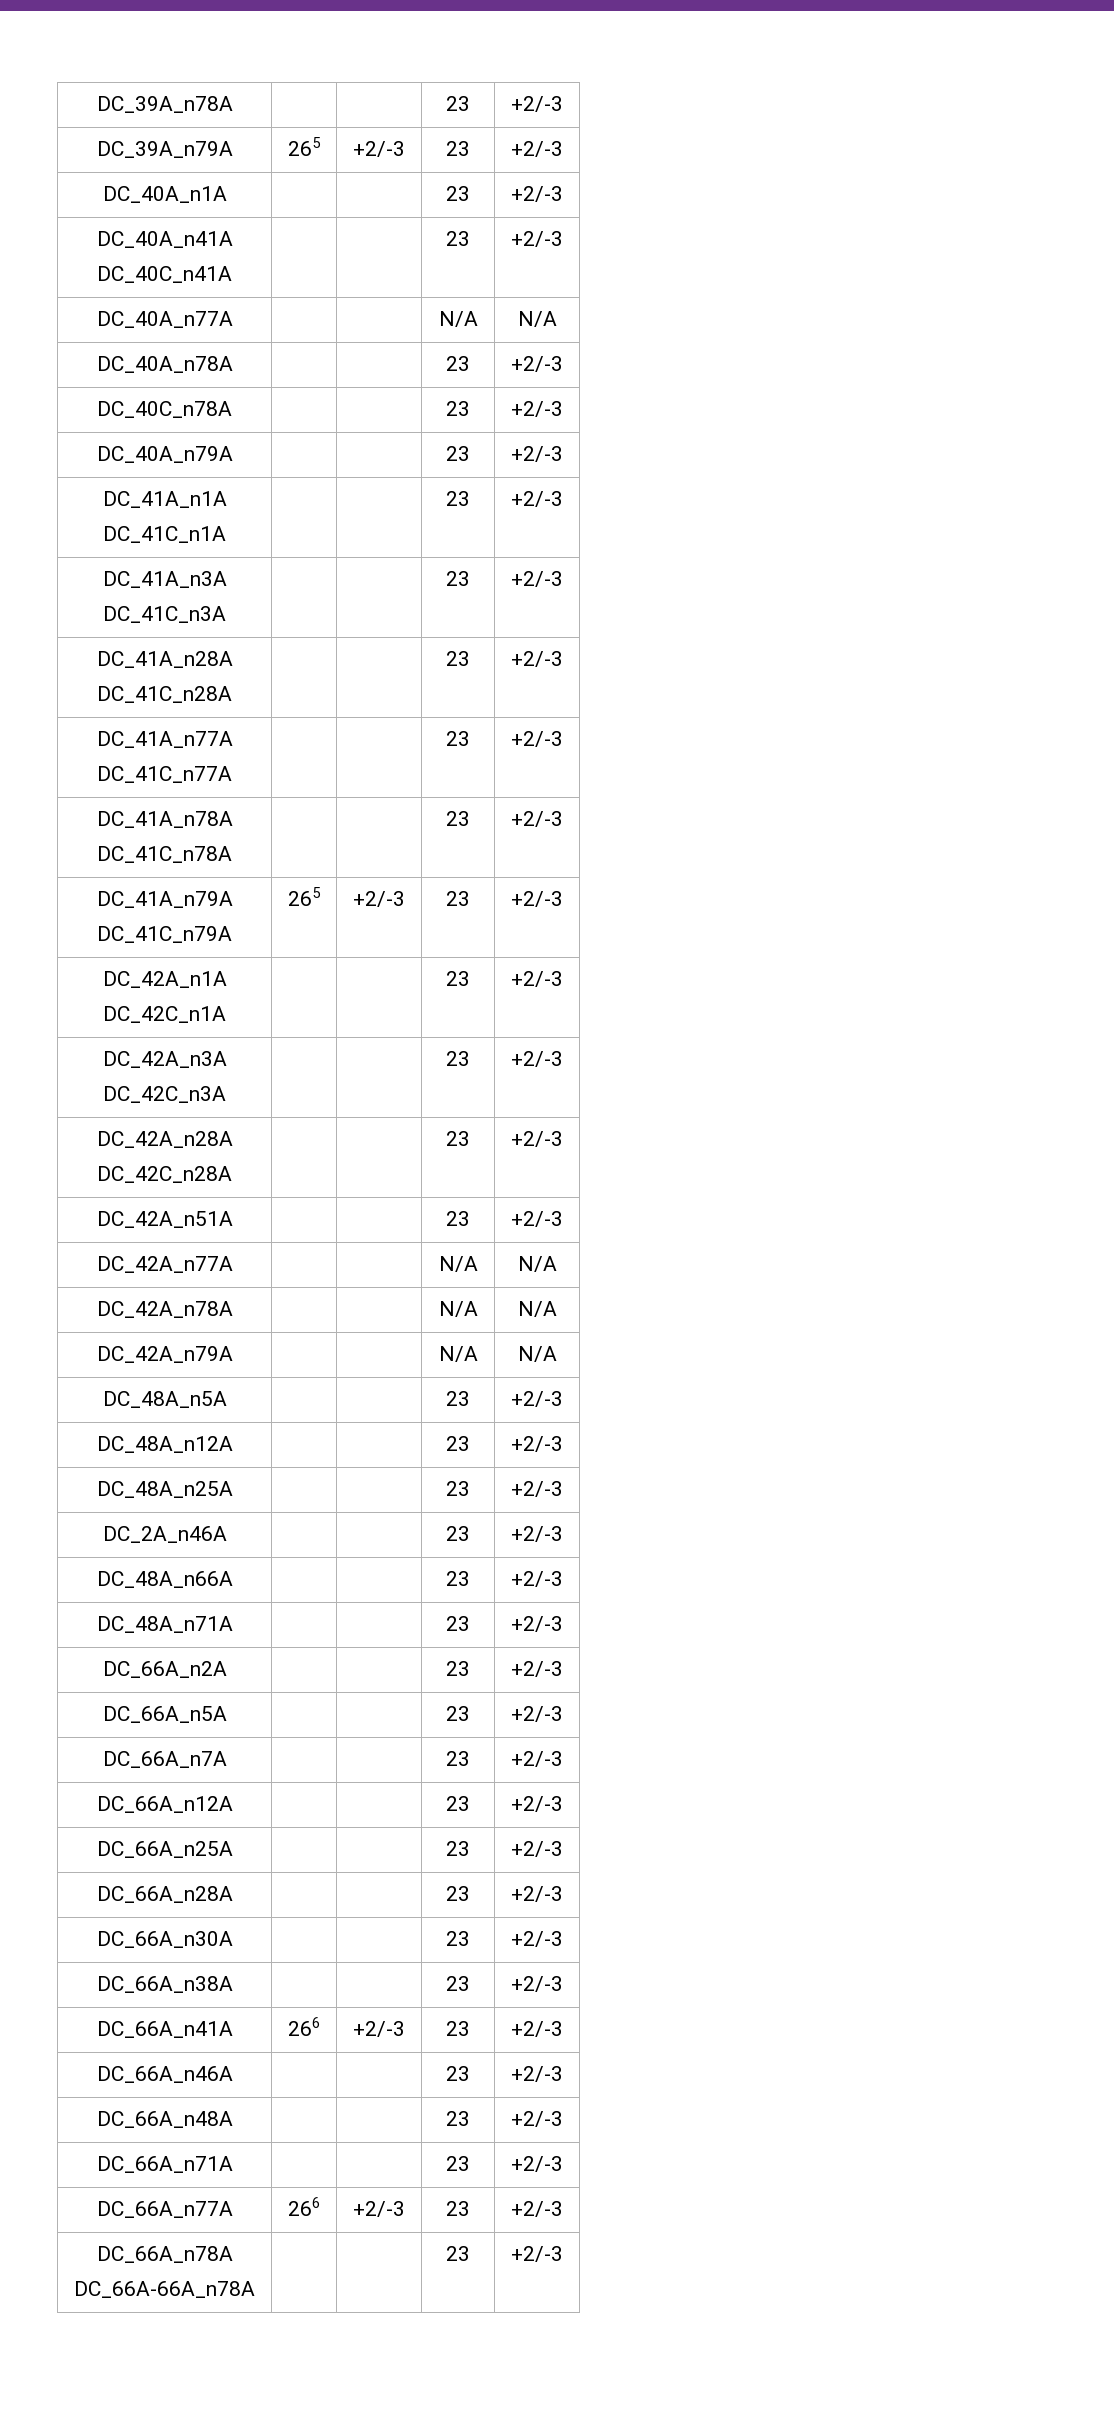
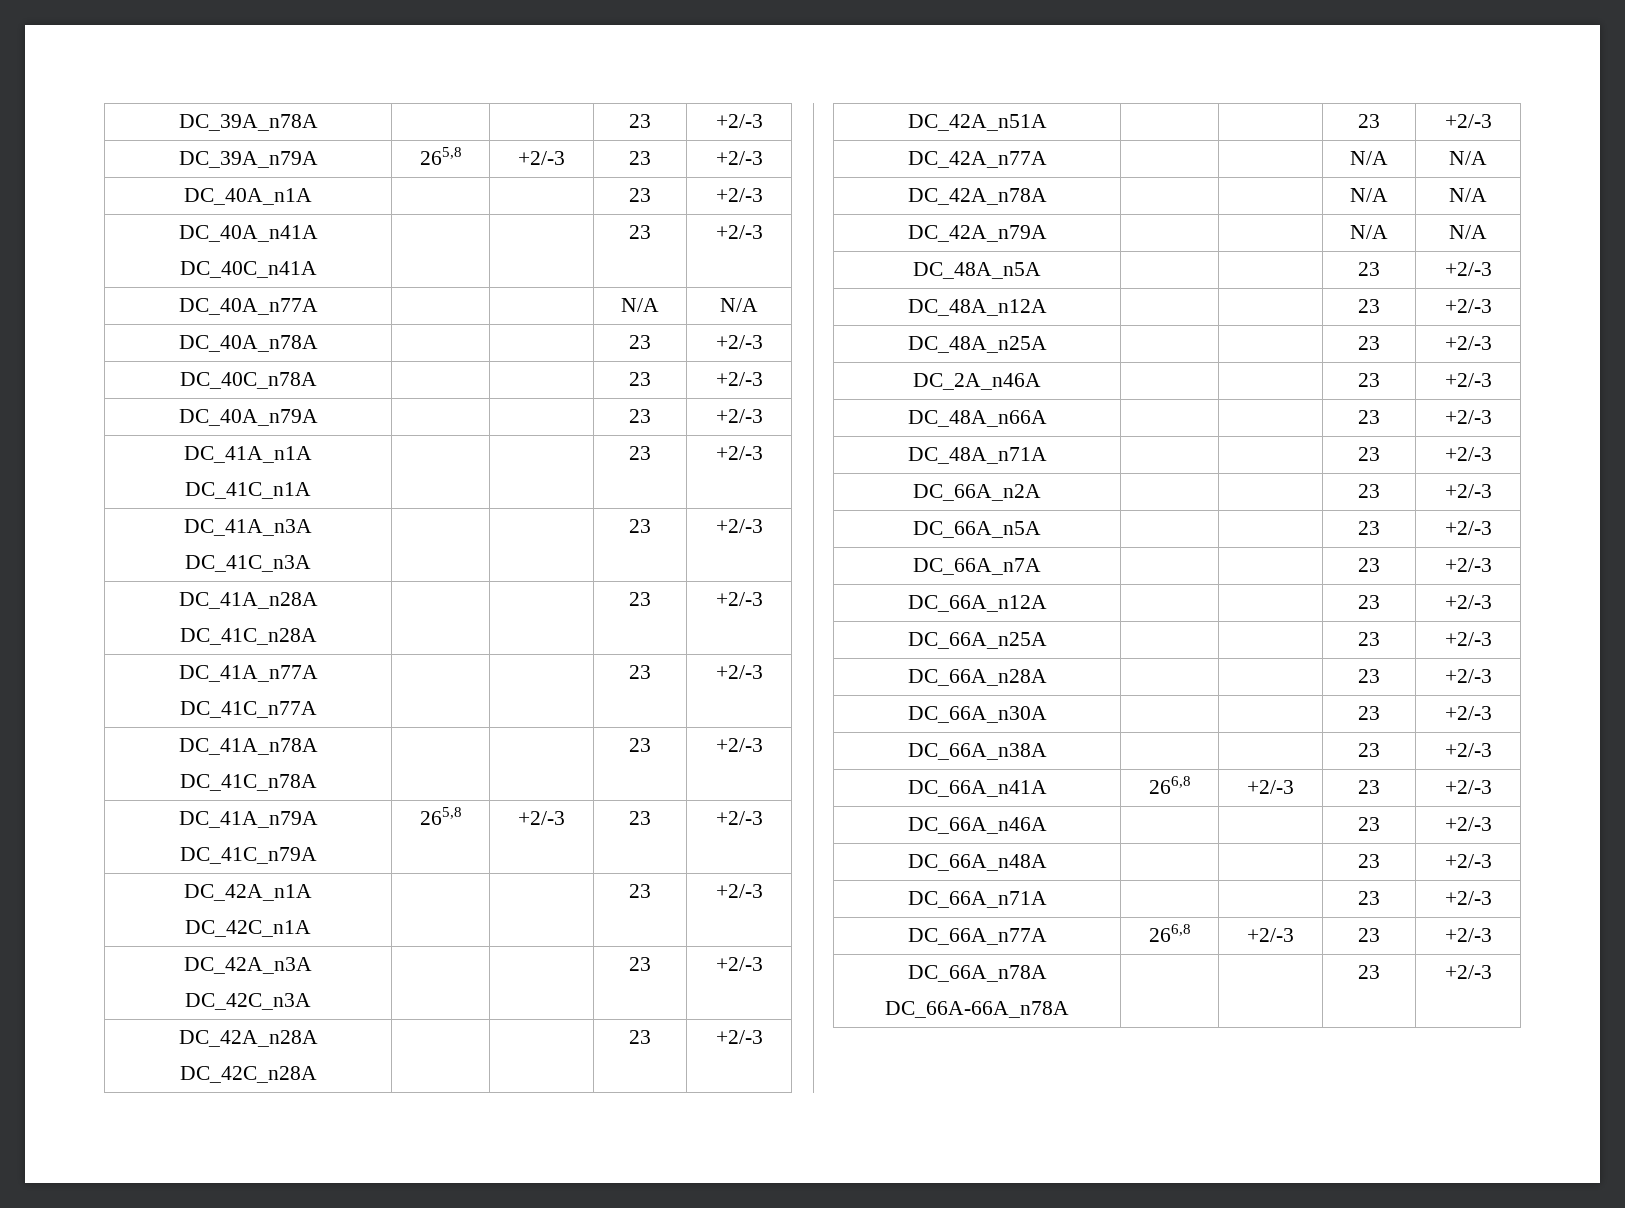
[288,137,321,156] 265 -> [419,147,462,165] 265,8
[288,887,321,906] 265 -> [419,807,462,825] 265,8
[288,2017,320,2036] 266 -> [1148,776,1191,794] 266,8
[288,2197,320,2216] 266 -> [1148,924,1191,942] 266,8

